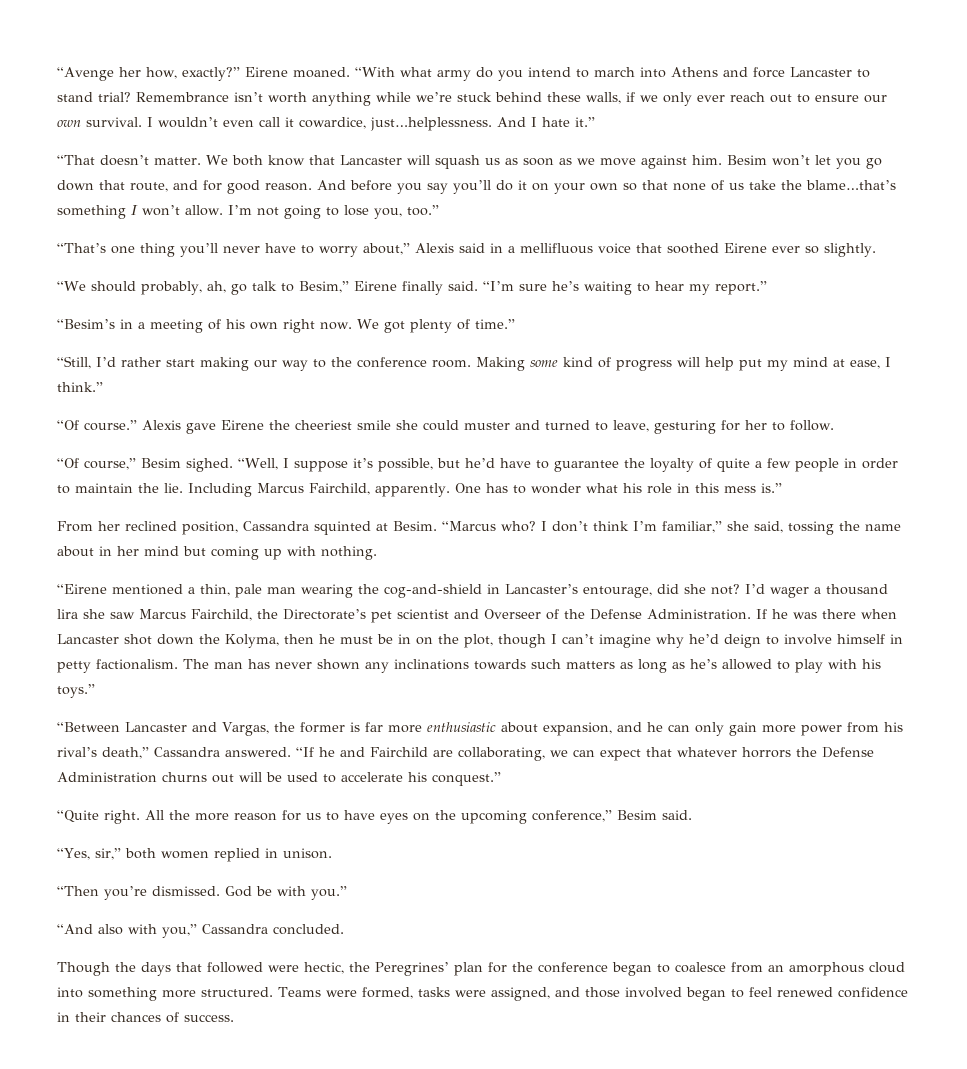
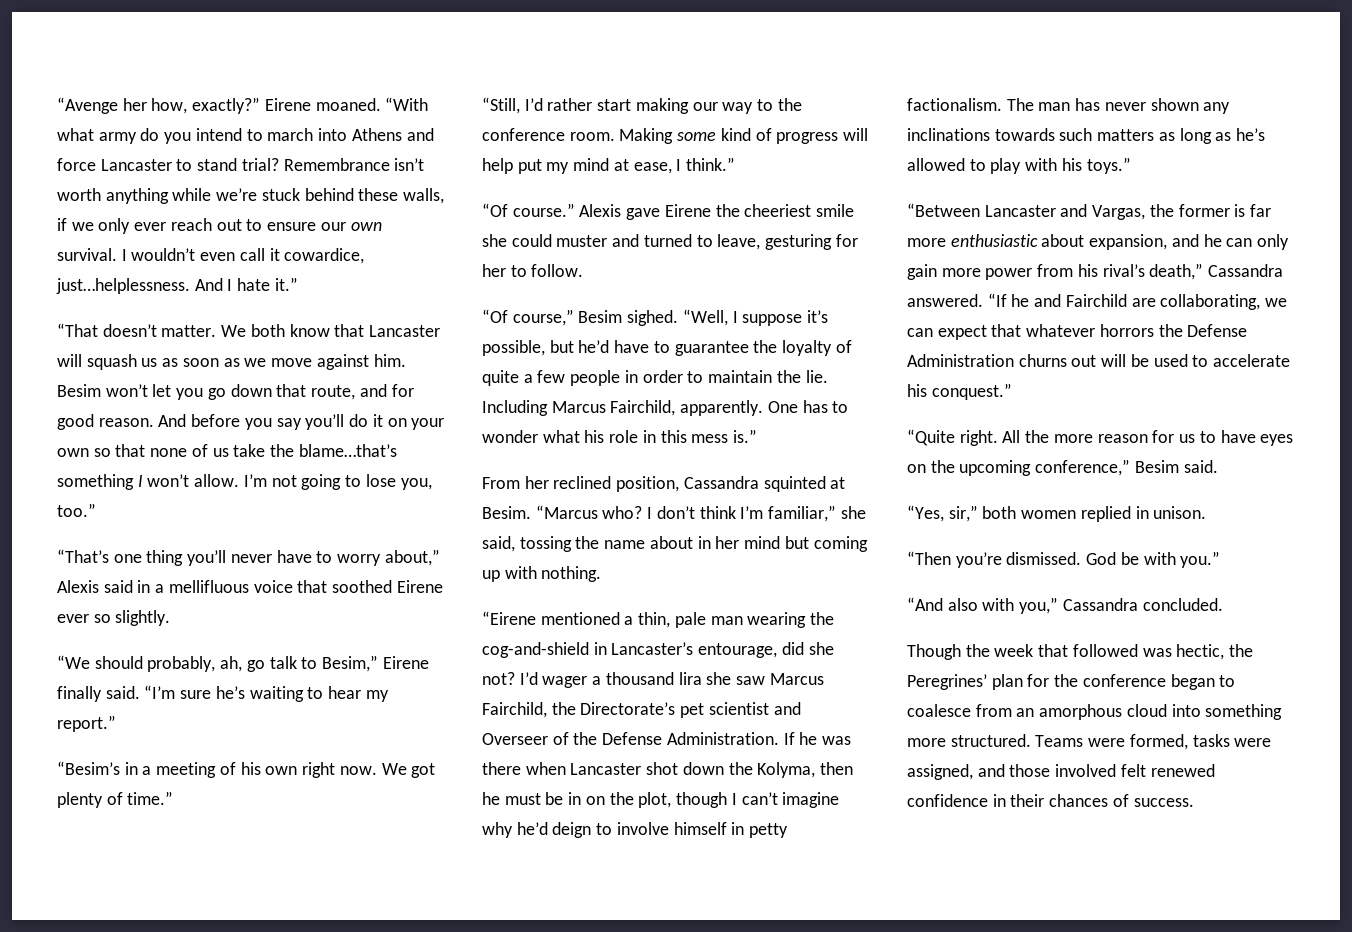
[141,962,171,976] days -> [994,644,1034,657] week
[268,965,299,972] were -> [1142,648,1172,657] was
[685,987,772,1001] began to feel -> [1120,764,1146,777] felt

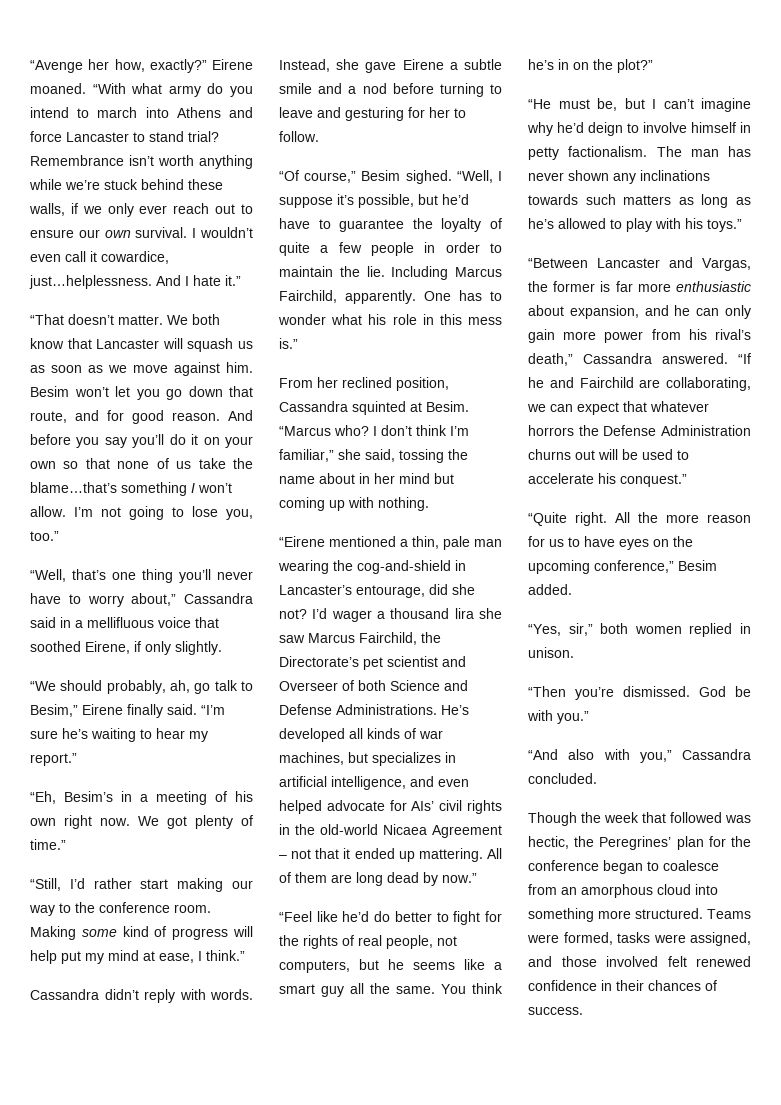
[57,549,109,563] “That’s -> [30,569,106,582] “Well, that’s
[57,580,99,593] Alexis -> [184,593,253,604] Cassandra
[396,580,443,593] [57,614,111,623] Eirene ever so -> [85,641,171,655] Eirene, if only
[57,761,120,775] “Besim’s -> [30,791,113,804] “Eh, Besim’s
[482,203,855,220] [482,234,761,250] “Of course.” Alexis gave Eirene the cheeriest smile she could muster and turned to leave, -> [30,989,253,1003] [279,59,502,73] [279,83,502,97] [279,107,341,118] Cassandra didn’t reply with words. Instead, she gave Eirene a subtle smile and a nod before turning to leave and
[573,732,852,745] [482,762,854,778] [482,792,728,808] the Defense Administration. If he was there when Lancaster shot down the Kolyma, then he must be in on the plot, though -> [358,680,468,691] [279,704,469,715] [279,728,443,742] [279,752,456,766] [279,776,469,790] [279,800,502,814] [279,824,502,838] [279,848,502,862] [279,872,477,886] [279,911,502,925] [279,935,457,949] [279,959,502,973] [279,983,503,997] [528,59,653,73] [528,98,645,111] both Science and Defense Administrations. He’s developed all kinds of war machines, but specializes in artificial intelligence, and even helped advocate for AIs’ civil rights in the old-world Nicaea Agreement – not that it ended up mattering. All of them are long dead by now.” // “Feel like he’d do better to fight for the rights of real people, not computers, but he seems like a smart guy all the same. You think he’s in on the plot?” // “He must be, but
[1183,460,1218,473] said. -> [528,584,572,595] added.

